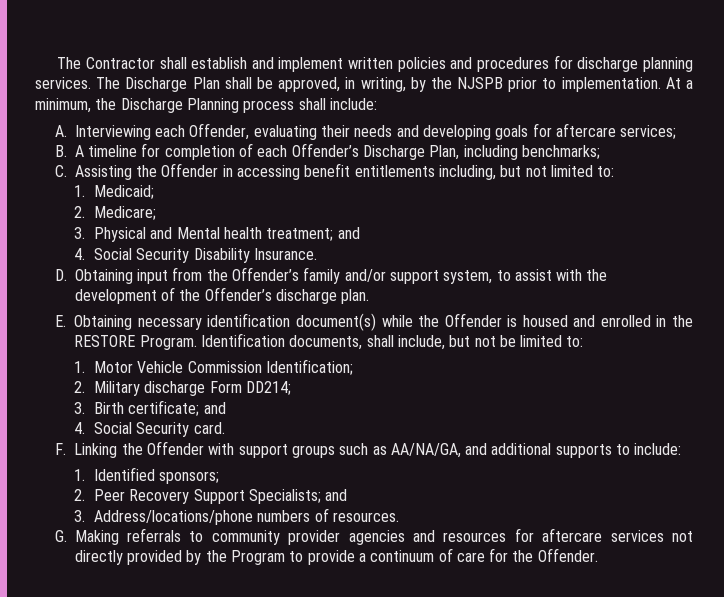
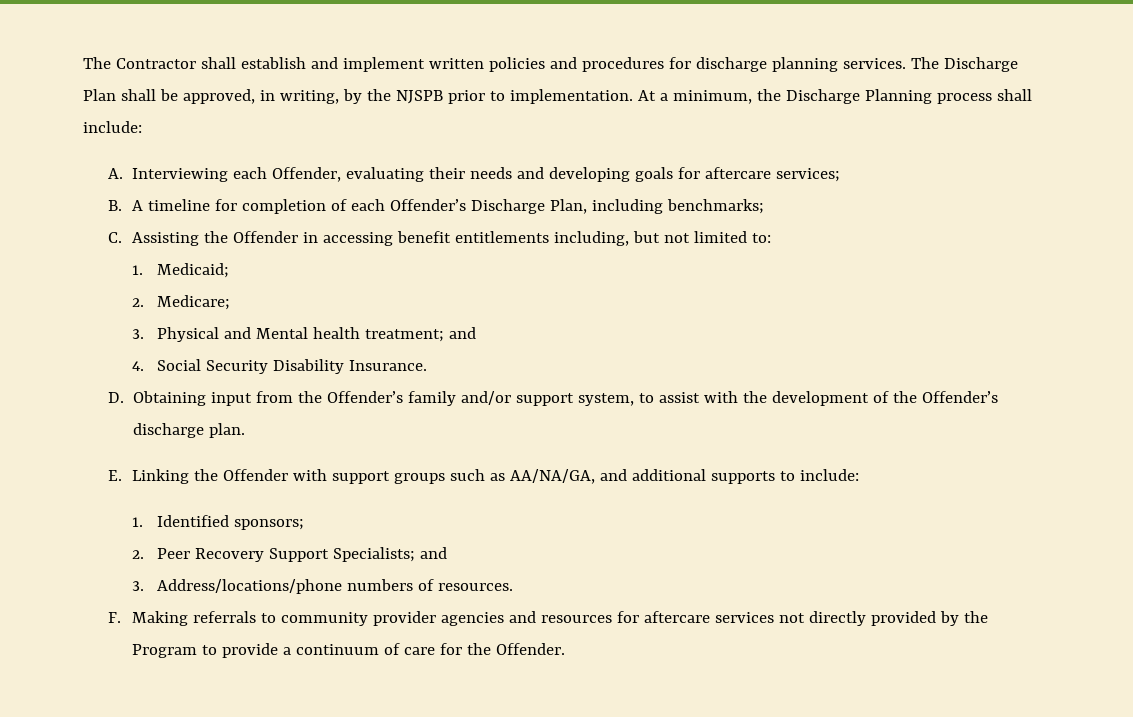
[74,313,693,331] [74,333,584,350] [74,359,353,375] [74,381,291,396] [74,400,226,416] [74,422,225,437] [54,443,66,455] Obtaining necessary identification document(s) while the Offender is housed and enrolled in the RESTORE Program. Identification documents, shall include, but not be limited to: // 1. Motor Vehicle Commission Identification; // 2. Military discharge Form DD214; // 3. Birth certificate; and // 4. Social Security card. // F. -> (122, 475) none
[54,530,67,542] G. -> [107,612,121,623] F.

